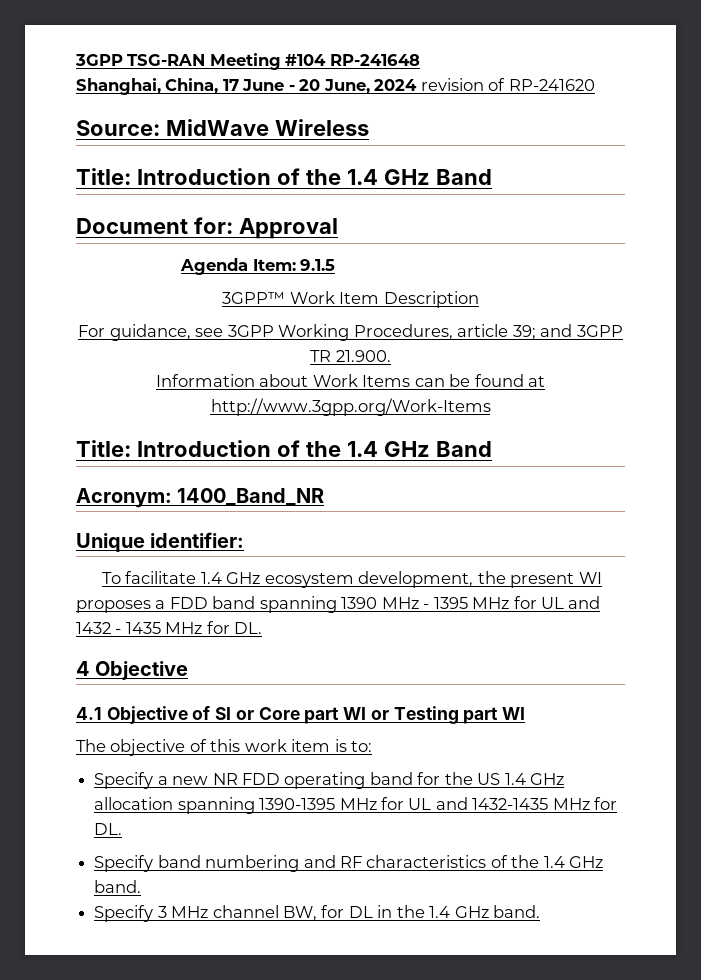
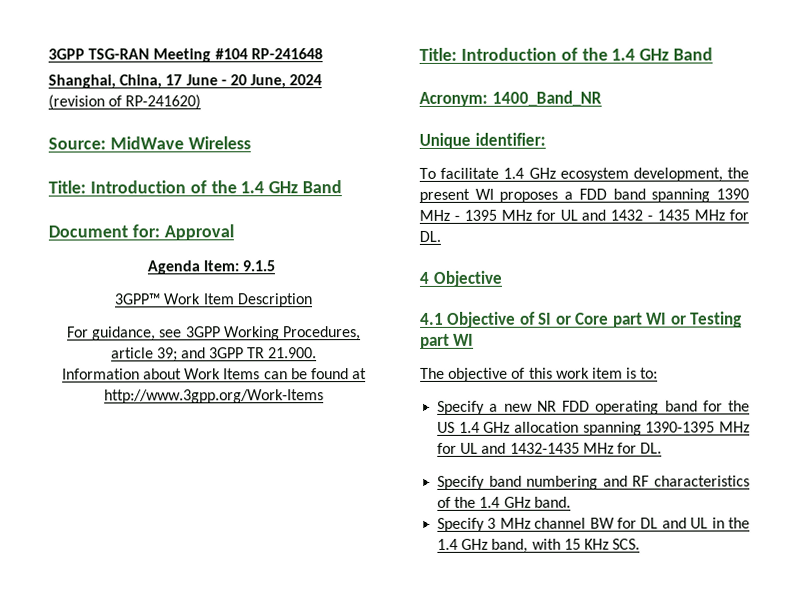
[420,78,595,91] revision of RP-241620 -> [48,94,202,110] (revision of RP-241620)
[282,906,317,921] BW, -> [589,517,615,529] BW
(373, 912) none -> [661,517,709,529] and UL
[493,905,541,918] band. -> [491,538,641,553] band, with 15 KHz SCS.

